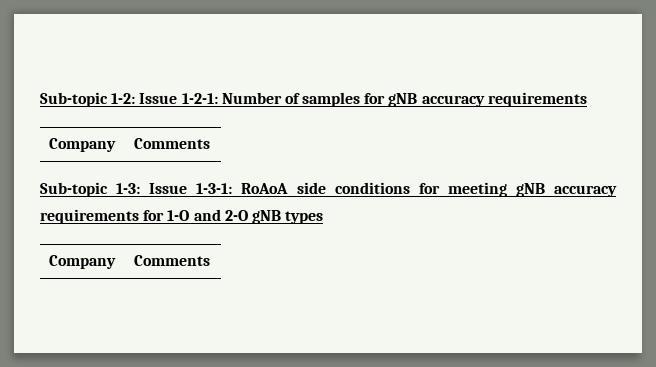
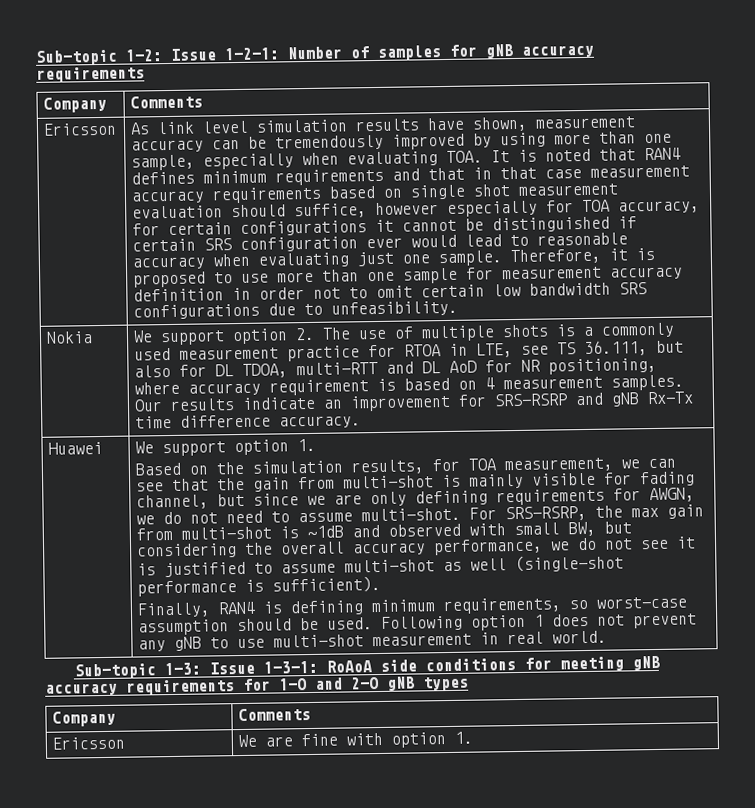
(211, 143) none -> [43,122,118,136] [130,116,637,135] [131,131,673,153] [131,147,682,171] [131,165,691,186] [131,183,619,204] [132,199,701,219] [132,216,638,236] [132,232,629,252] [132,247,656,270] [133,266,684,288] [133,282,648,302] [133,300,459,320] [46,331,94,344] [133,322,676,346] [134,340,685,362] [134,357,658,378] [134,374,685,396] [134,391,695,412] [135,414,362,429] [48,441,104,455] [135,438,317,457] [135,457,677,476] [136,471,696,492] [136,487,696,510] [136,504,705,525] [136,521,633,541] [137,536,697,559] [137,554,625,578] [137,575,382,597] [137,596,688,618] [138,613,698,636] [138,630,608,652] // Ericsson | As link level simulation results have shown, measurement accuracy can be tremendously improved by using more than one sample, especially when evaluating TOA. It is noted that RAN4 defines minimum requirements and that in that case measurement accuracy requirements based on single shot measurement evaluation should suffice, however especially for TOA accuracy, for certain configurations it cannot be distinguished if certain SRS configuration ever would lead to reasonable accuracy when evaluating just one sample. Therefore, it is proposed to use more than one sample for measurement accuracy definition in order not to omit certain low bandwidth SRS configurations due to unfeasibility. // Nokia | We support option 2. The use of multiple shots is a commonly used measurement practice for RTOA in LTE, see TS 36.111, but also for DL TDOA, multi-RTT and DL AoD for NR positioning, where accuracy requirement is based on 4 measurement samples. Our results indicate an improvement for SRS-RSRP and gNB Rx-Tx time difference accuracy. // Huawei | We support option 1. // Based on the simulation results, for TOA measurement, we can see that the gain from multi-shot is mainly visible for fading channel, but since we are only defining requirements for AWGN, we do not need to assume multi-shot. For SRS-RSRP, the max gain from multi-shot is ~1dB and observed with small BW, but considering the overall accuracy performance, we do not see it is justified to assume multi-shot as well (single-shot performance is sufficient). // Finally, RAN4 is defining minimum requirements, so worst-case assumption should be used. Following option 1 does not prevent any gNB to use multi-shot measurement in real world.
(211, 260) none -> [52,736,126,750] [238,731,474,748] // Ericsson | We are fine with option 1.

